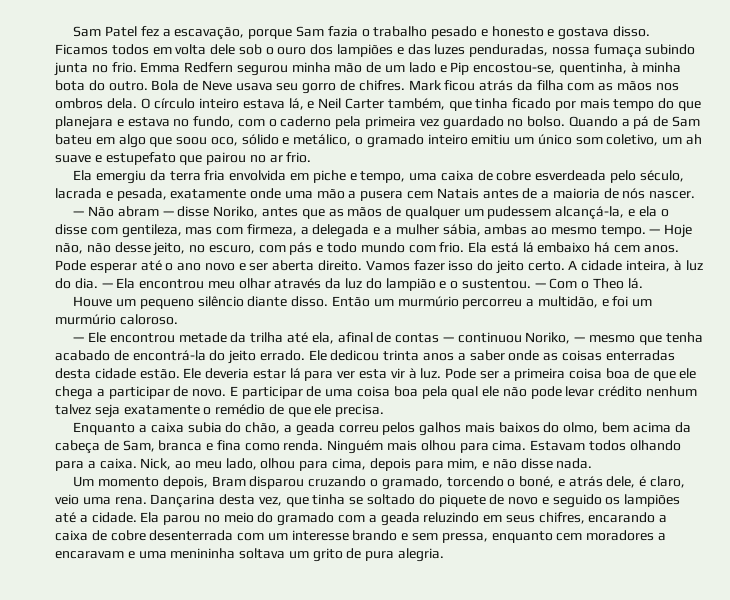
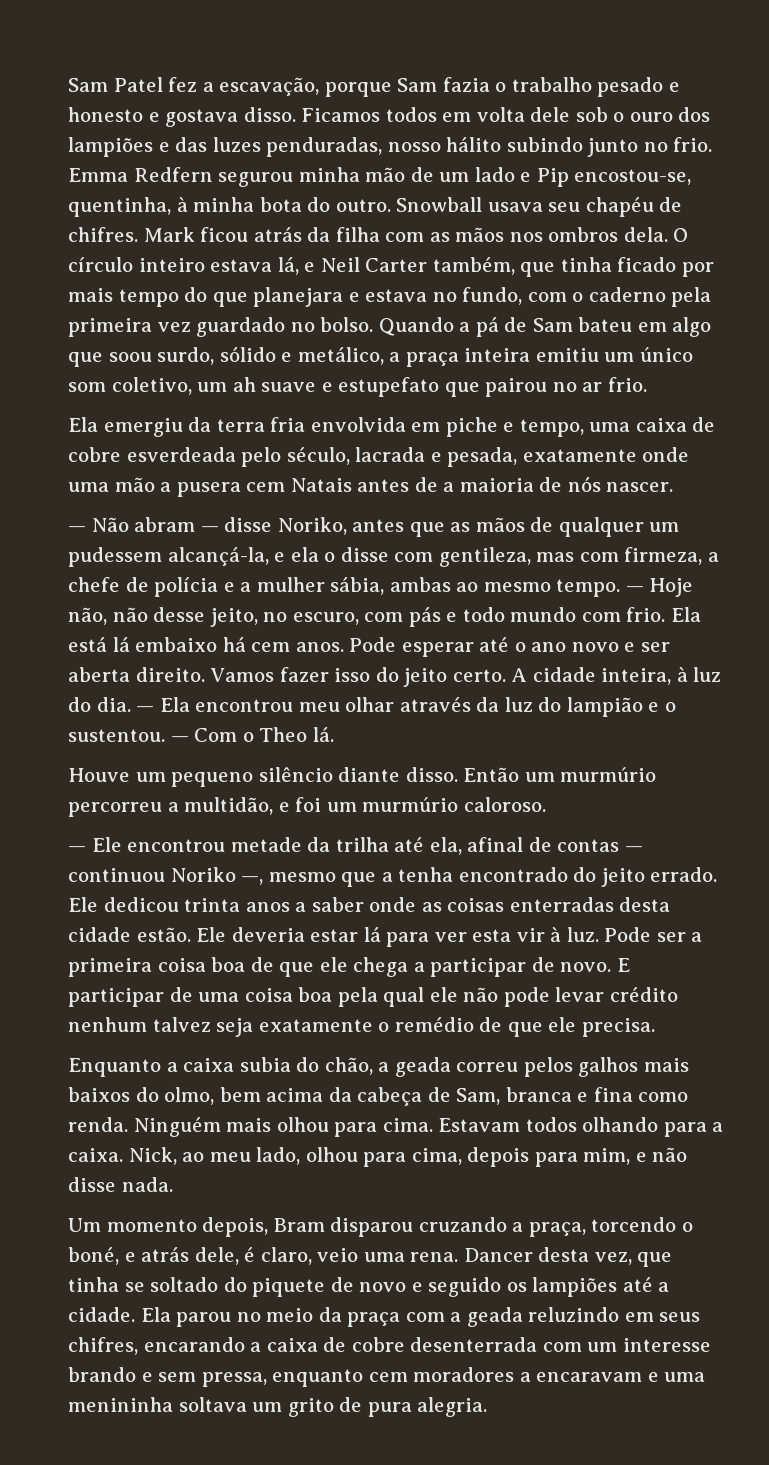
[551,44,696,58] [54,62,88,76] nossa fumaça subindo junta -> [387,137,639,157] nosso hálito subindo junto
[151,80,232,91] Bola de Neve -> [396,197,483,212] Snowball
[302,83,337,94] gorro -> [585,197,654,217] chapéu
[210,137,238,146] oco, -> [157,347,215,365] surdo,
[355,134,468,148] o gramado inteiro -> [389,348,531,367] a praça inteira
[312,224,370,238] delegada -> [68,577,219,597] chefe de polícia
[525,332,703,345] [55,350,206,361] Noriko, — mesmo que tenha acabado de encontrá-la -> [170,867,568,887] Noriko —, mesmo que a tenha encontrado
[369,476,443,490] o gramado, -> [512,1222,586,1237] a praça,
[150,494,216,508] Dançarina -> [463,1248,533,1262] Dancer
[257,512,335,526] do gramado -> [318,1307,401,1327] da praça

